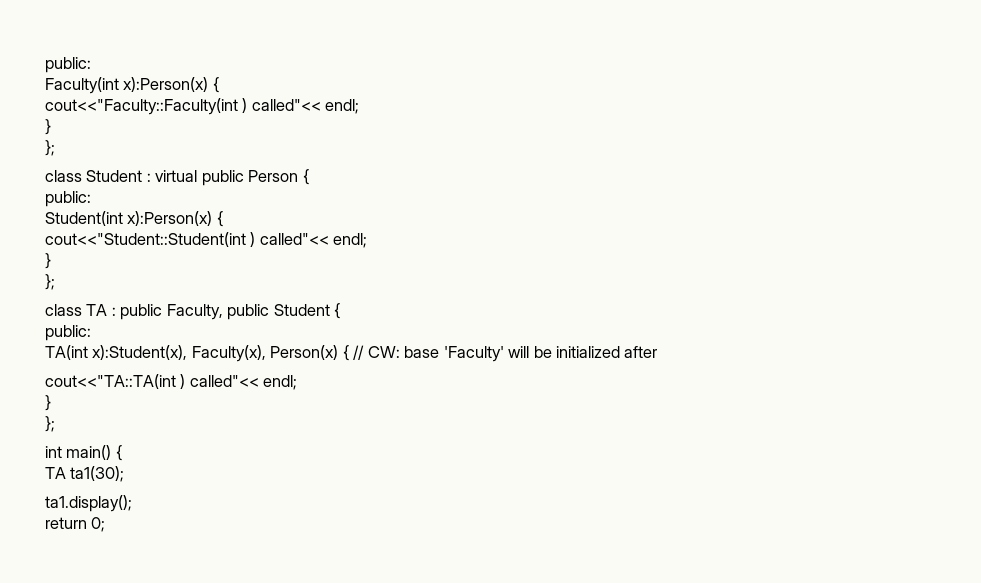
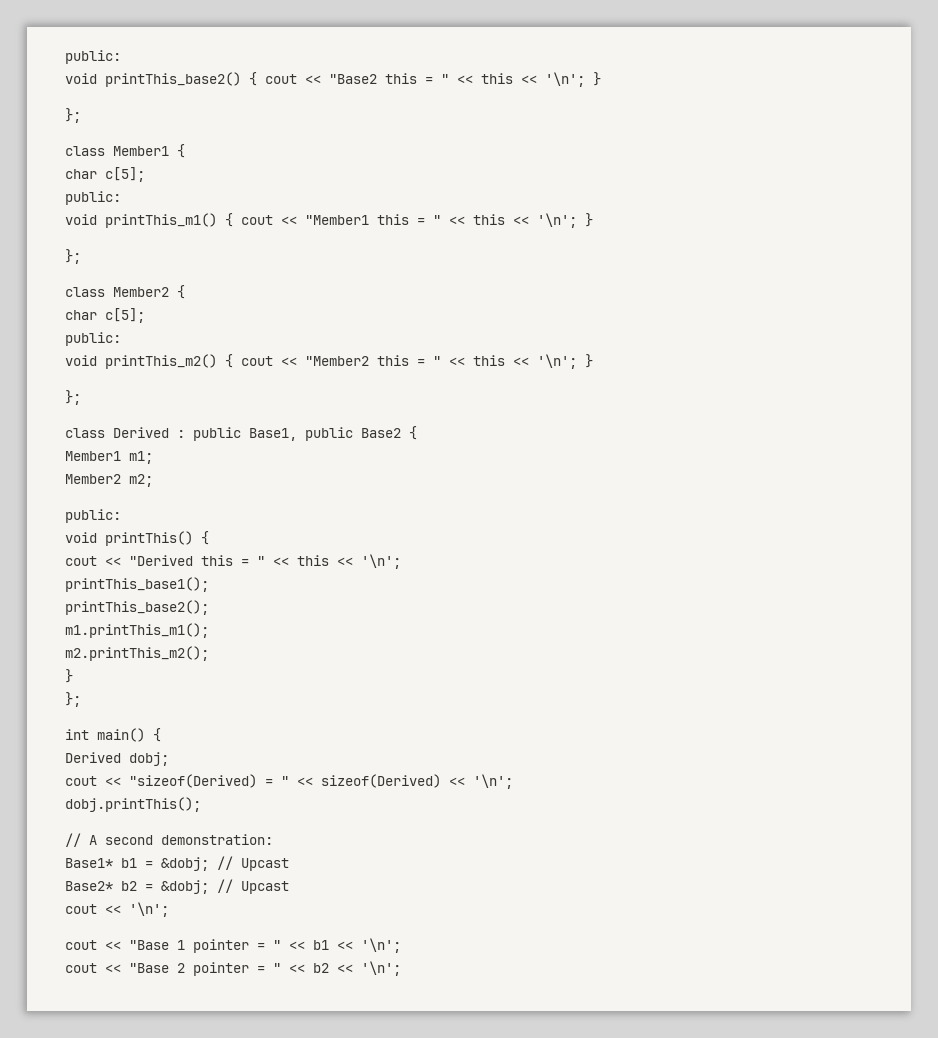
[45,57,91,73] [45,77,219,94] [45,98,360,115] [45,119,51,135] [45,140,55,156] [45,169,309,186] [45,191,91,207] [45,211,223,227] [45,232,368,248] [45,253,51,269] [45,274,55,290] [45,303,341,320] [45,325,91,341] [45,345,658,362] [45,374,298,390] public: // Faculty(int x):Person(x) { // cout<<"Faculty::Faculty(int ) called"<< endl; // } // }; // class Student : virtual public Person { // public: // Student(int x):Person(x) { // cout<<"Student::Student(int ) called"<< endl; // } // }; // class TA : public Faculty, public Student { // public: // TA(int x):Student(x), Faculty(x), Person(x) { // CW: base 'Faculty' will be initialized after // cout<<"TA::TA(int ) called"<< endl; -> [65,50,121,64] [65,72,601,87] [65,108,81,123] [65,144,185,158] [65,167,145,182] [65,191,121,205] [65,213,593,228] [65,249,81,264] [65,285,185,299] [65,308,145,323] [65,332,121,346] [65,354,593,369] [65,390,81,405] [65,426,417,441] [65,451,153,464] [65,474,153,487] [65,509,121,523] [65,531,209,546] [65,554,401,569] [65,577,209,592] [65,600,209,615] [65,623,209,638] [65,646,209,661] public: // void printThis_base2() { cout << "Base2 this = " << this << '\n'; } // }; // class Member1 { // char c[5]; // public: // void printThis_m1() { cout << "Member1 this = " << this << '\n'; } // }; // class Member2 { // char c[5]; // public: // void printThis_m2() { cout << "Member2 this = " << this << '\n'; } // }; // class Derived : public Base1, public Base2 { // Member1 m1; // Member2 m2; // public: // void printThis() { // cout << "Derived this = " << this << '\n'; // printThis_base1(); // printThis_base2(); // m1.printThis_m1(); // m2.printThis_m2();
[45,466,125,482] [45,495,132,512] [45,517,106,532] TA ta1(30); // ta1.display(); // return 0; -> [65,752,169,766] [65,774,513,789] [65,797,201,812] [65,833,273,847] [65,856,289,871] [65,879,289,894] [65,902,169,917] [65,938,401,953] [65,961,401,976] Derived dobj; // cout << "sizeof(Derived) = " << sizeof(Derived) << '\n'; // dobj.printThis(); // // A second demonstration: // Base1* b1 = &dobj; // Upcast // Base2* b2 = &dobj; // Upcast // cout << '\n'; // cout << "Base 1 pointer = " << b1 << '\n'; // cout << "Base 2 pointer = " << b2 << '\n';

